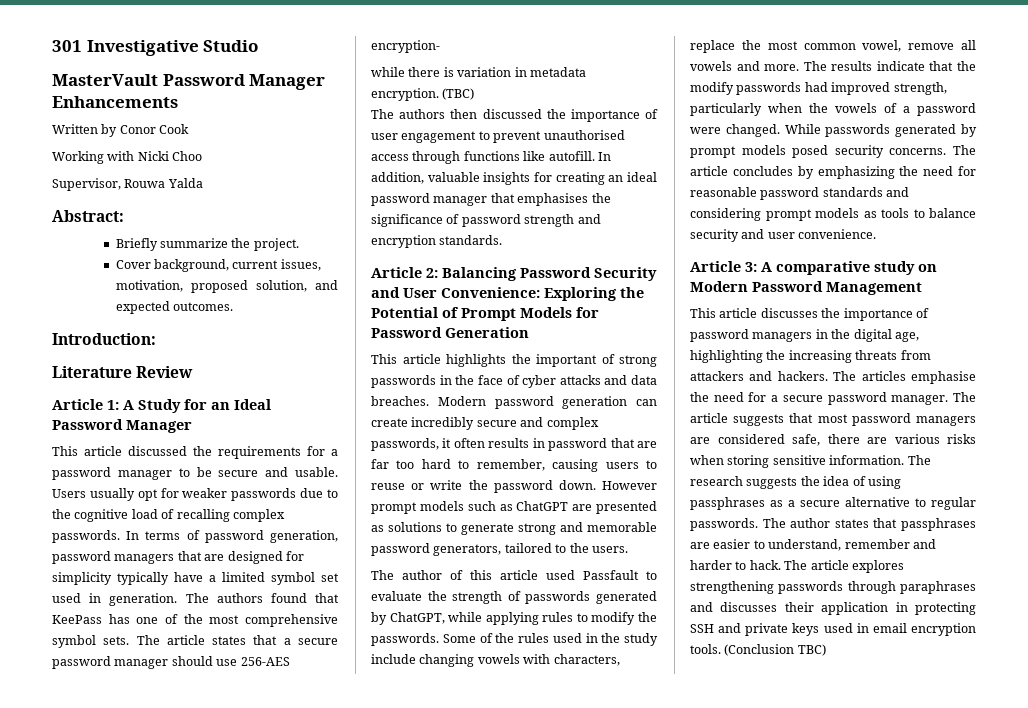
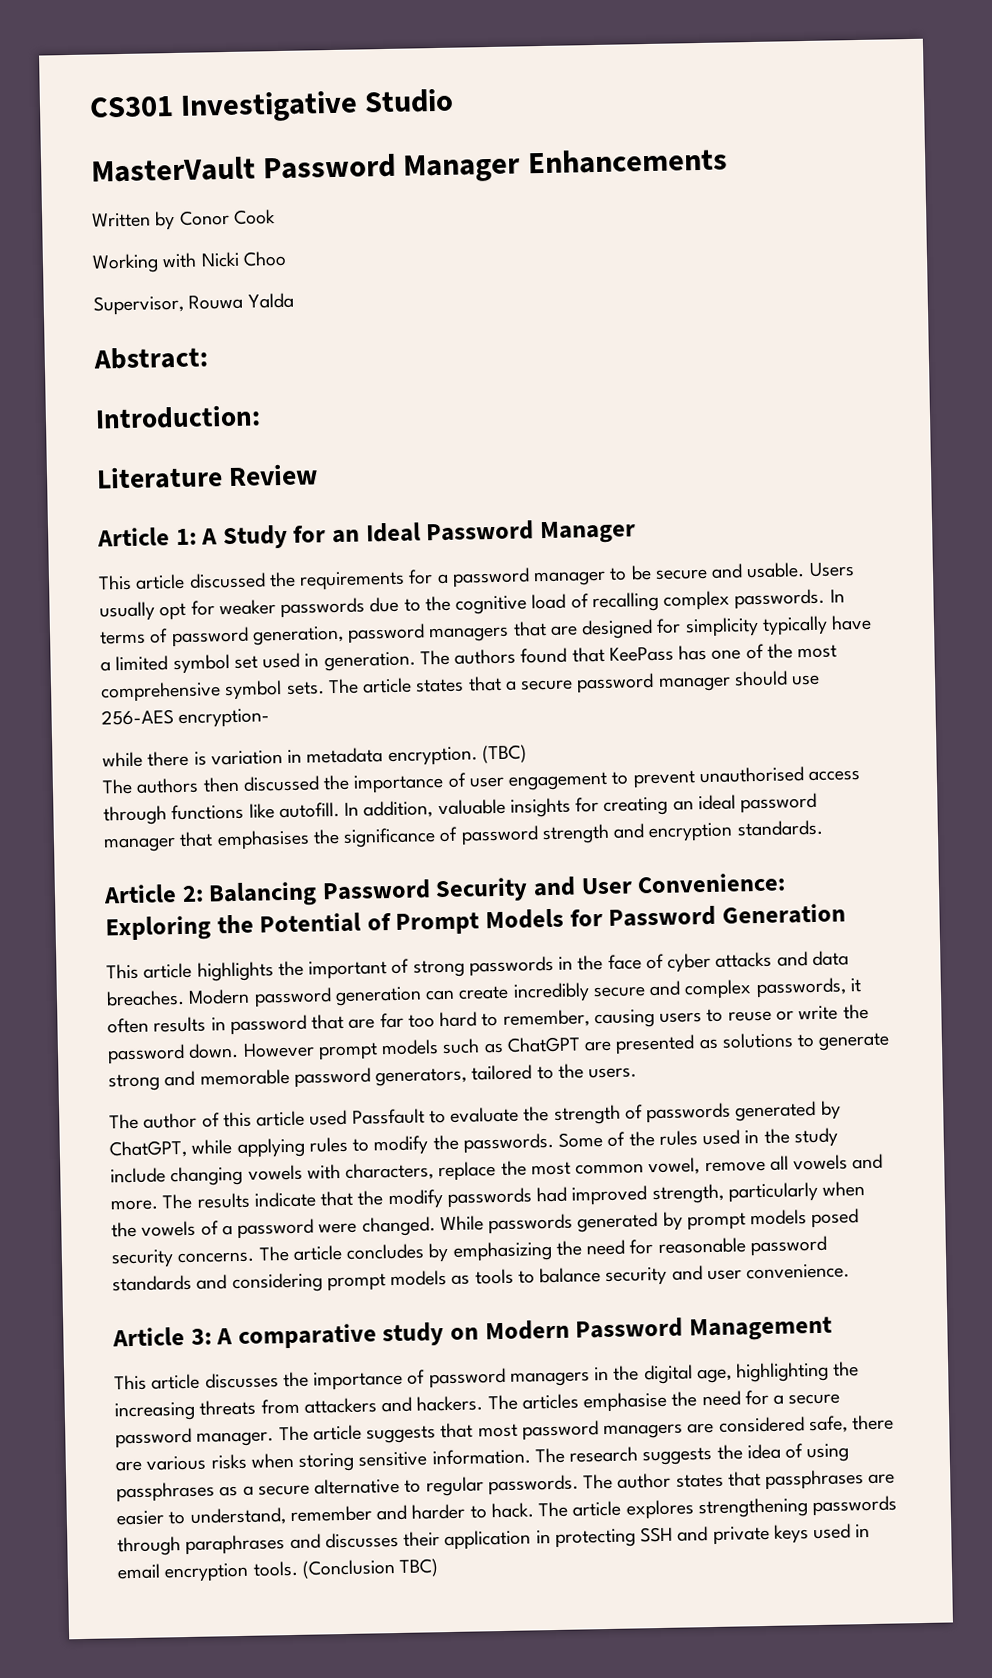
[52,40,82,52] 301 -> [89,96,174,118] CS301
[115,238,299,251] [115,259,321,272] [115,280,338,293] [115,301,233,314] // Briefly summarize the project. // Cover background, current issues, motivation, proposed solution, and expected outcomes. -> (208, 358) none

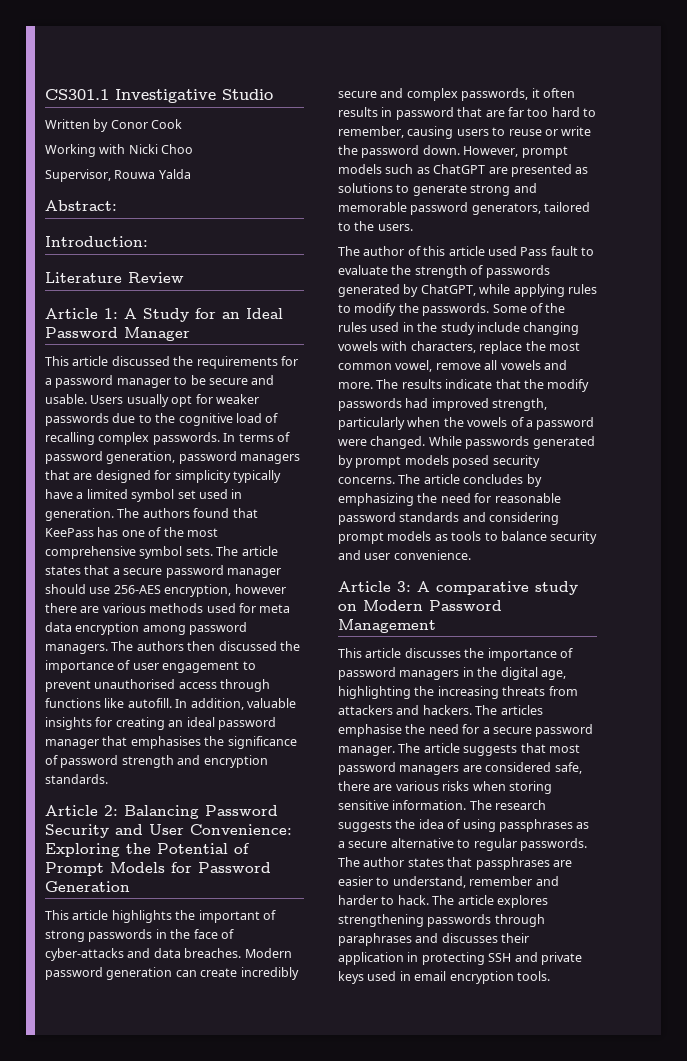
[89,96,174,118] CS301 -> [45,89,109,100] CS301.1
[91,147,728,183] // MasterVault Password Manager Enhancements -> (273, 94) none
[178,708,271,729] [102,744,527,768] encryption- // while there is variation in metadata encryption. (TBC) // -> [164,584,286,597] [45,603,291,613] [45,622,248,635] [45,644,108,654] encryption, however there are various methods used for meta data encryption among password managers.
[667,951,773,973] cyber attacks -> [45,948,124,961] cyber-attacks
[242,1042,315,1058] However -> [463,146,519,157] However,
[351,1108,425,1125] Passfault -> [520,246,578,256] Pass fault
[301,1558,440,1579] (Conclusion TBC) -> (550, 976) none

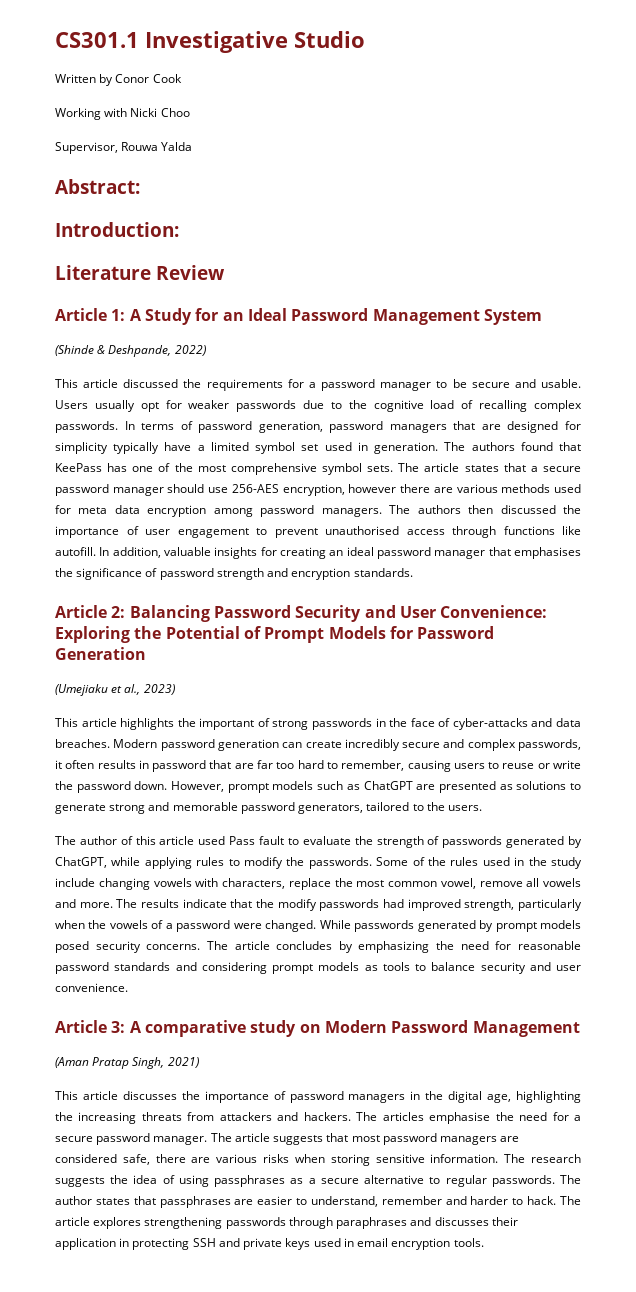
[124,327,190,341] Manager -> [372,309,542,325] [55,345,206,357] Management System // (Shinde & Deshpande, 2022)
(130, 886) none -> [55,684,175,696] // (Umejiaku et al., 2023)
(436, 626) none -> [55,1057,199,1069] // (Aman Pratap Singh, 2021)

